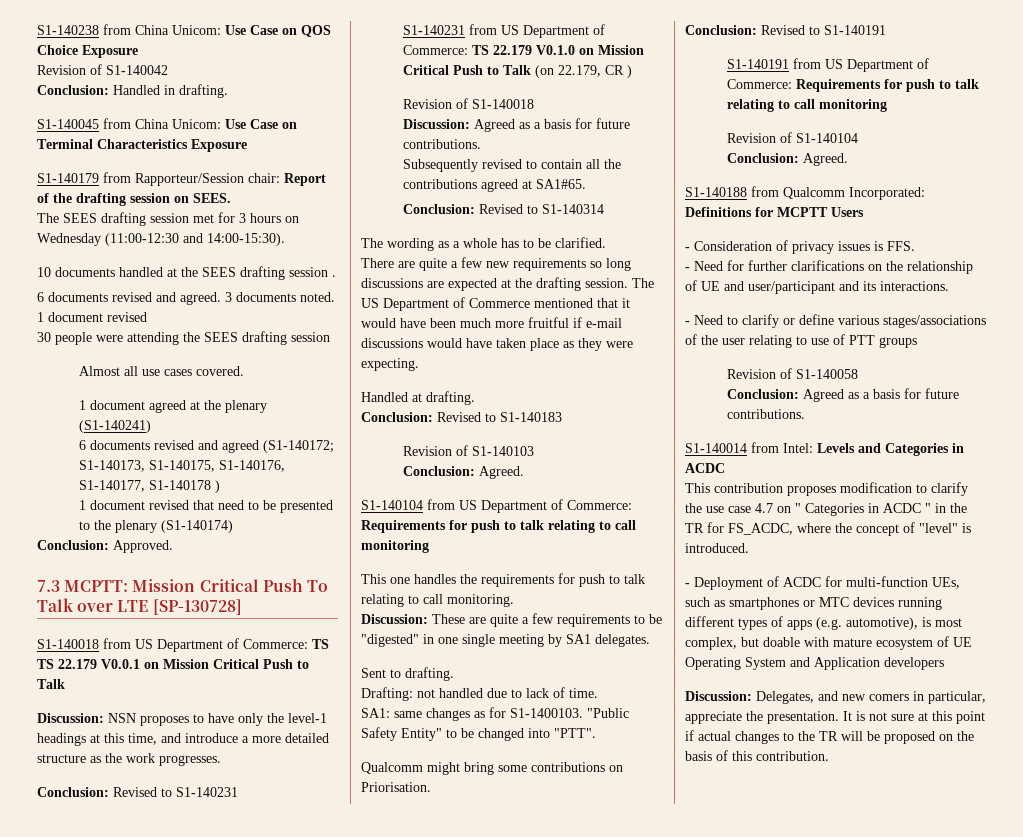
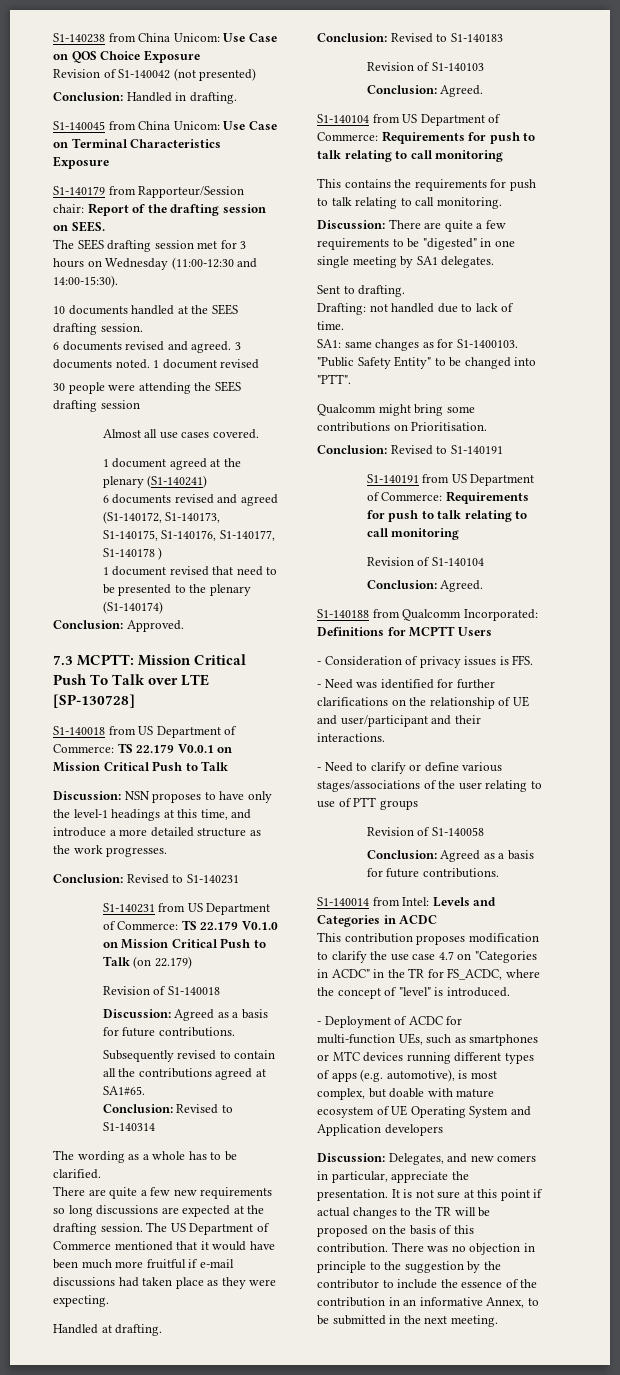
(168, 70) none -> [173,68,257,81] (not presented)
[289,267,336,277] session . -> [100,323,143,332] session.
[262,440,334,453] (S1-140172; -> [102,511,162,524] (S1-140172,
[37,659,54,669] TS -> (133, 748) none
[557,65,632,78] 22.179, CR ) -> [154,956,192,969] 22.179)
[427,338,492,348] would have -> [118,1277,139,1287] had
[390,574,456,584] one handles -> [344,179,391,188] contains
[432,614,465,624] These -> [388,219,421,229] There
[361,782,431,792] Priorisation. -> [411,422,488,431] Prioritisation.
(723, 266) none -> [356,679,434,689] was identified
[863,281,876,291] its -> [454,715,481,724] their
[795,503,931,516] " Categories in ACDC " -> [474,951,537,963] [317,969,370,978] "Categories in ACDC"
(829, 756) none -> [391,1242,535,1255] [317,1261,501,1273] [317,1279,538,1289] [317,1297,539,1308] [317,1315,498,1327] There was no objection in principle to the suggestion by the contributor to include the essence of the contribution in an informative Annex, to be submitted in the next meeting.

